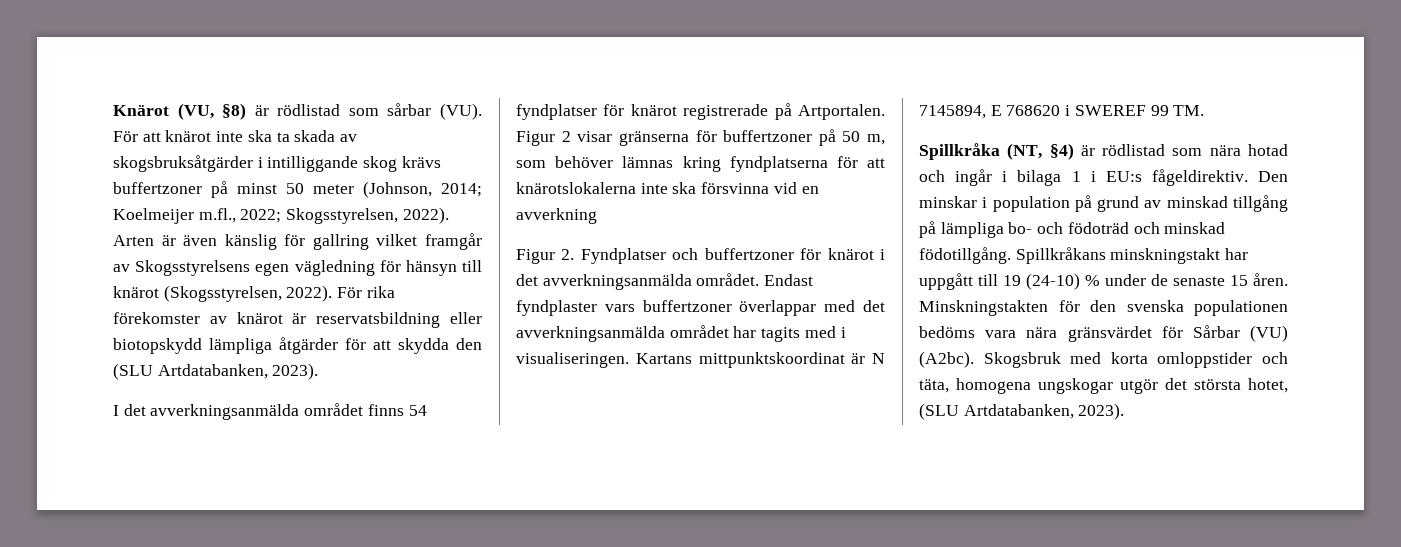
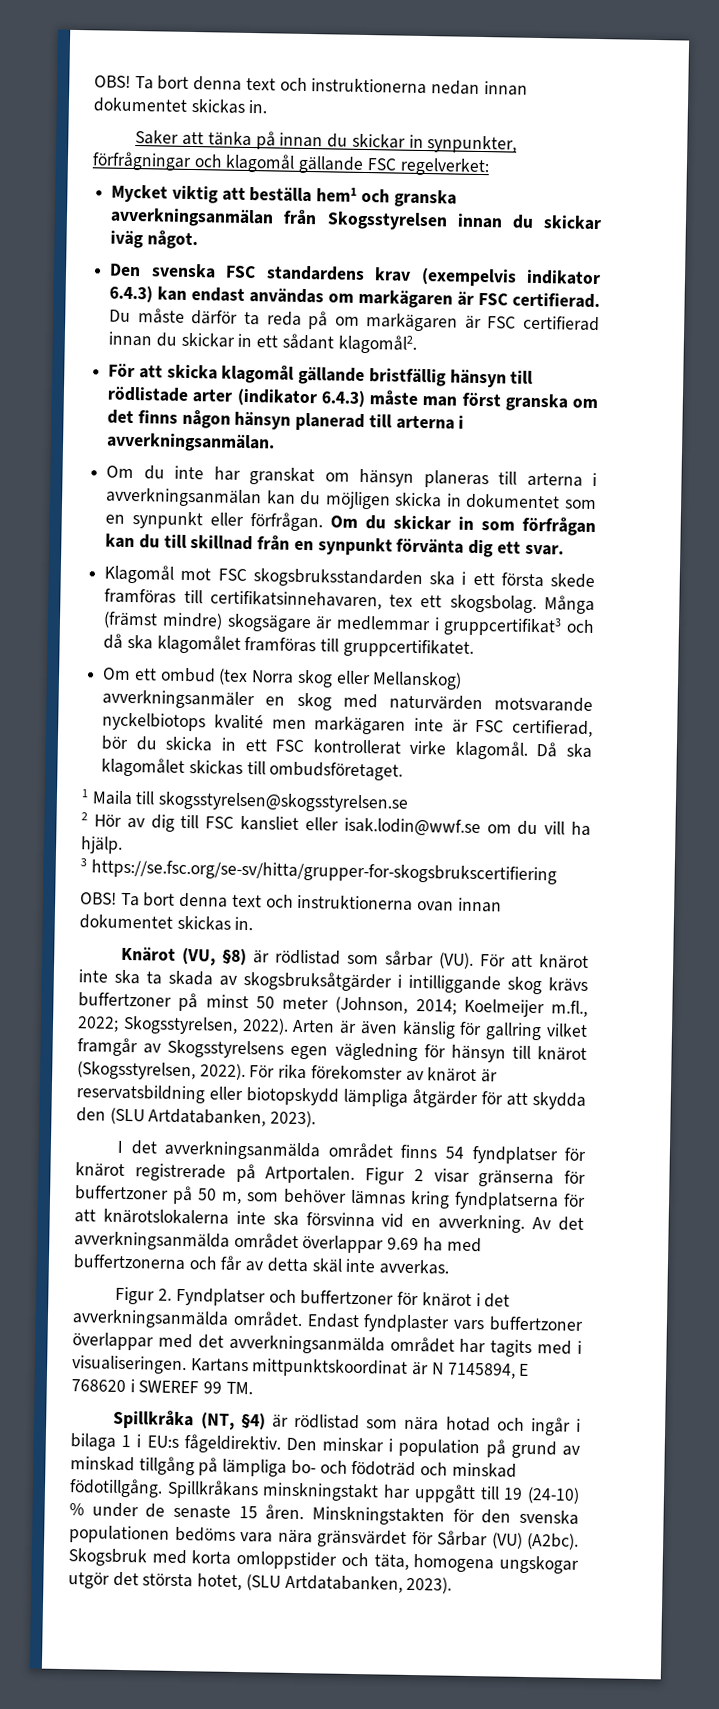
(113, 110) none -> [94,75,528,96] [93,97,269,114] [135,130,518,154] [92,151,490,177] [111,184,457,208] [110,207,602,231] [110,230,198,250] [109,263,601,287] [109,285,600,309] [109,308,600,332] [108,331,417,354] [108,363,534,388] [107,386,598,412] [107,409,465,432] [106,432,276,453] [106,465,598,489] [106,487,597,510] [105,511,596,537] [105,533,564,558] [104,564,595,589] [104,588,595,615] [103,611,596,637] [103,633,474,658] [102,667,463,690] [102,689,593,713] [102,712,594,738] [101,735,592,760] [101,757,404,781] [81,789,410,813] [81,812,591,837] [80,836,123,854] [80,858,557,885] [80,892,502,913] [79,914,254,931] OBS! Ta bort denna text och instruktionerna nedan innan dokumentet skickas in. // Saker att tänka på innan du skickar in synpunkter, förfrågningar och klagomål gällande FSC regelverket: // Mycket viktig att beställa hem1 och granska avverkningsanmälan från Skogsstyrelsen innan du skickar iväg något. // Den svenska FSC standardens krav (exempelvis indikator 6.4.3) kan endast användas om markägaren är FSC certifierad. Du måste därför ta reda på om markägaren är FSC certifierad innan du skickar in ett sådant klagomål2. // För att skicka klagomål gällande bristfällig hänsyn till rödlistade arter (indikator 6.4.3) måste man först granska om det finns någon hänsyn planerad till arterna i avverkningsanmälan. // Om du inte har granskat om hänsyn planeras till arterna i avverkningsanmälan kan du möjligen skicka in dokumentet som en synpunkt eller förfrågan. Om du skickar in som förfrågan kan du till skillnad från en synpunkt förvänta dig ett svar. // Klagomål mot FSC skogsbruksstandarden ska i ett första skede framföras till certifikatsinnehavaren, tex ett skogsbolag. Många (främst mindre) skogsägare är medlemmar i gruppcertifikat3 och då ska klagomålet framföras till gruppcertifikatet. // Om ett ombud (tex Norra skog eller Mellanskog) avverkningsanmäler en skog med naturvärden motsvarande nyckelbiotops kvalité men markägaren inte är FSC certifierad, bör du skicka in ett FSC kontrollerat virke klagomål. Då ska klagomålet skickas till ombudsföretaget. // 1 Maila till skogsstyrelsen@skogsstyrelsen.se // 2 Hör av dig till FSC kansliet eller isak.lodin@wwf.se om du vill ha hjälp. // 3 https://se.fsc.org/se-sv/hitta/grupper-for-skogsbrukscertifiering // OBS! Ta bort denna text och instruktionerna ovan innan dokumentet skickas in. //
[516,208,597,224] avverkning -> [438,1214,585,1233] [74,1231,482,1254] [73,1254,450,1275] avverkning. Av det avverkningsanmälda området överlappar 9.69 ha med buffertzonerna och får av detta skäl inte avverkas.

